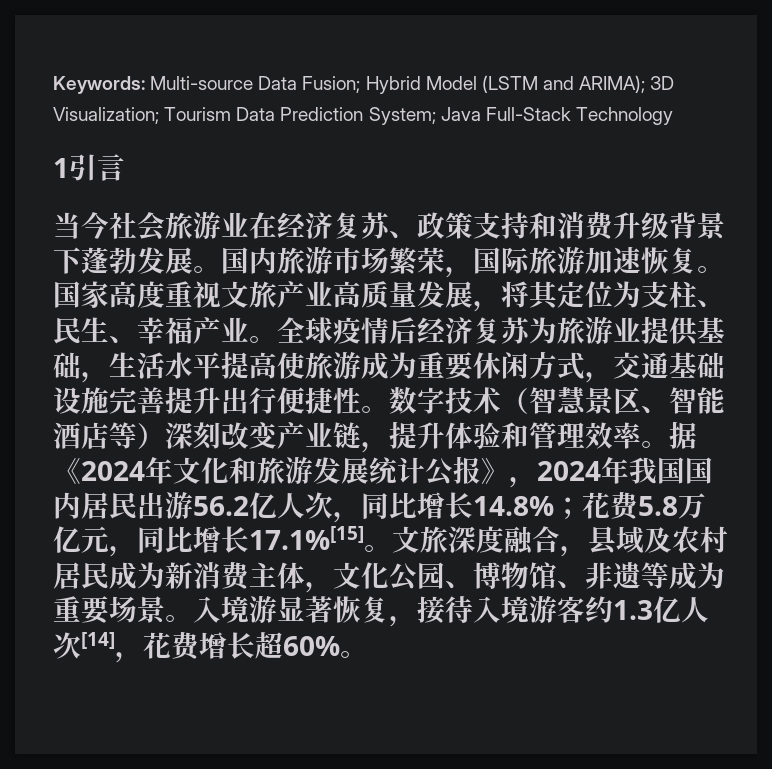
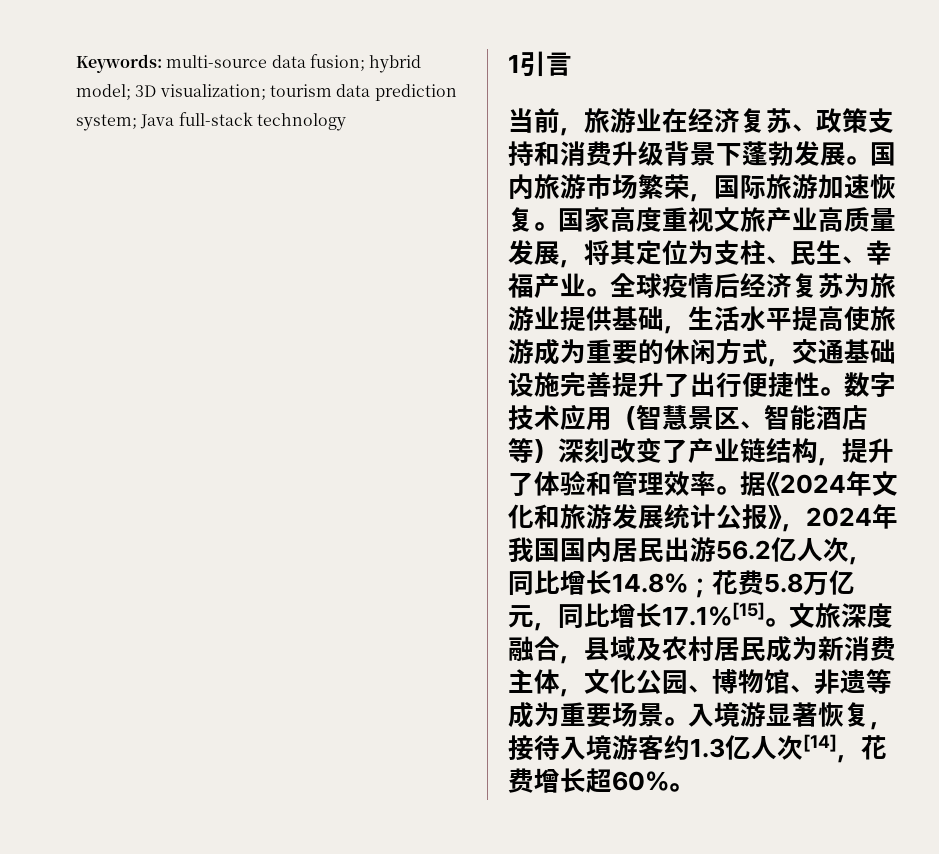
[150,75,675,94] [53,107,673,125] Multi-source Data Fusion; Hybrid Model (LSTM and ARIMA); 3D Visualization; Tourism Data Prediction System; Java Full-Stack Technology -> [166,54,422,73] [76,84,457,101] [76,112,346,131] multi-source data fusion; hybrid model; 3D visualization; tourism data prediction system; Java full-stack technology
[81,212,165,241] 今社会 -> [534,108,584,136] 前，
(474, 366) none -> [638,339,664,364] 的
(221, 400) none -> [664,373,690,397] 了
(501, 400) none -> [560,404,612,431] 应用
[277,421,445,453] 产业链，提升 -> [662,438,894,466] [508,472,534,496] 了产业链结构，提升了

